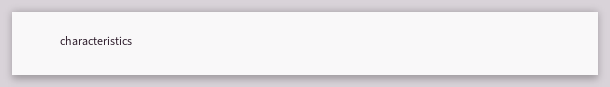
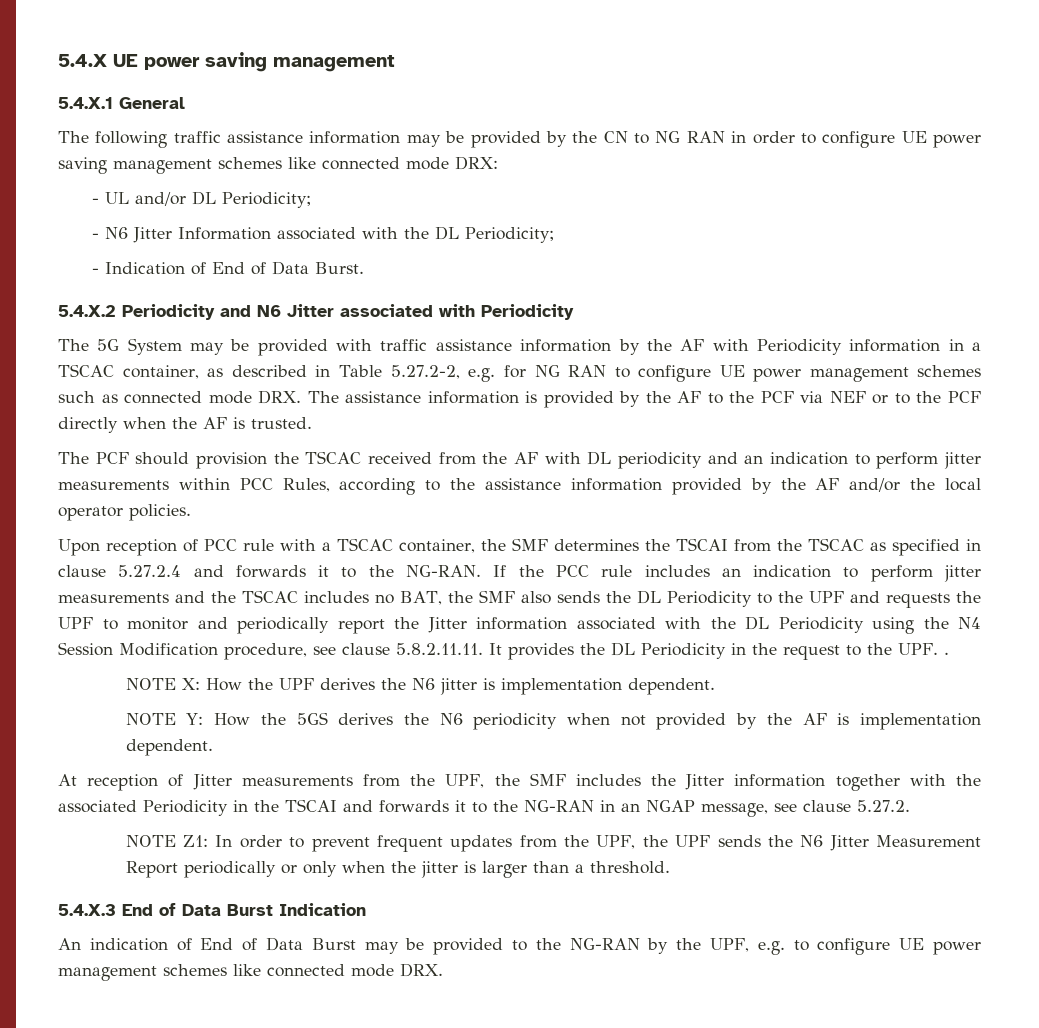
[60,36,132,46] characteristics -> [58,52,395,72] [58,97,185,109] [58,131,981,148] [58,156,498,174] [91,191,311,208] [91,226,554,243] [91,261,364,275] [58,304,574,320] [58,338,982,356] [58,364,981,382] [58,390,981,408] [58,417,312,433] [58,451,981,469] [58,478,982,495] [58,504,191,521] [58,538,981,556] [58,565,981,582] [58,590,981,608] [58,616,981,634] [58,642,949,660] [125,678,715,695] [125,712,982,730] [125,739,213,756] [58,773,981,791] [58,799,910,817] [125,835,982,852] [125,861,670,878] [58,903,366,916] [58,937,981,955] [58,963,443,981] 5.4.X UE power saving management // 5.4.X.1 General // The following traffic assistance information may be provided by the CN to NG RAN in order to configure UE power saving management schemes like connected mode DRX: // - UL and/or DL Periodicity; // - N6 Jitter Information associated with the DL Periodicity; // - Indication of End of Data Burst. // 5.4.X.2 Periodicity and N6 Jitter associated with Periodicity // The 5G System may be provided with traffic assistance information by the AF with Periodicity information in a TSCAC container, as described in Table 5.27.2-2, e.g. for NG RAN to configure UE power management schemes such as connected mode DRX. The assistance information is provided by the AF to the PCF via NEF or to the PCF directly when the AF is trusted. // The PCF should provision the TSCAC received from the AF with DL periodicity and an indication to perform jitter measurements within PCC Rules, according to the assistance information provided by the AF and/or the local operator policies. // Upon reception of PCC rule with a TSCAC container, the SMF determines the TSCAI from the TSCAC as specified in clause 5.27.2.4 and forwards it to the NG-RAN. If the PCC rule includes an indication to perform jitter measurements and the TSCAC includes no BAT, the SMF also sends the DL Periodicity to the UPF and requests the UPF to monitor and periodically report the Jitter information associated with the DL Periodicity using the N4 Session Modification procedure, see clause 5.8.2.11.11. It provides the DL Periodicity in the request to the UPF. . // NOTE X: How the UPF derives the N6 jitter is implementation dependent. // NOTE Y: How the 5GS derives the N6 periodicity when not provided by the AF is implementation dependent. // At reception of Jitter measurements from the UPF, the SMF includes the Jitter information together with the associated Periodicity in the TSCAI and forwards it to the NG-RAN in an NGAP message, see clause 5.27.2. // NOTE Z1: In order to prevent frequent updates from the UPF, the UPF sends the N6 Jitter Measurement Report periodically or only when the jitter is larger than a threshold. // 5.4.X.3 End of Data Burst Indication // An indication of End of Data Burst may be provided to the NG-RAN by the UPF, e.g. to configure UE power management schemes like connected mode DRX.

